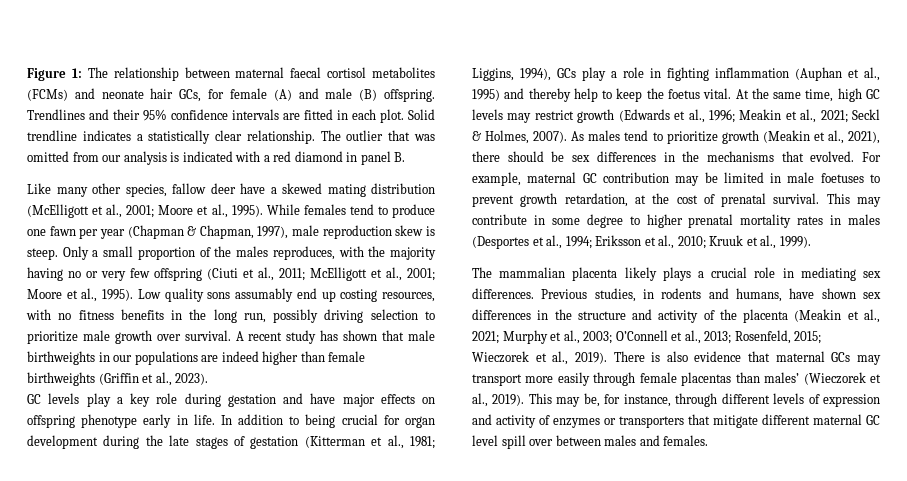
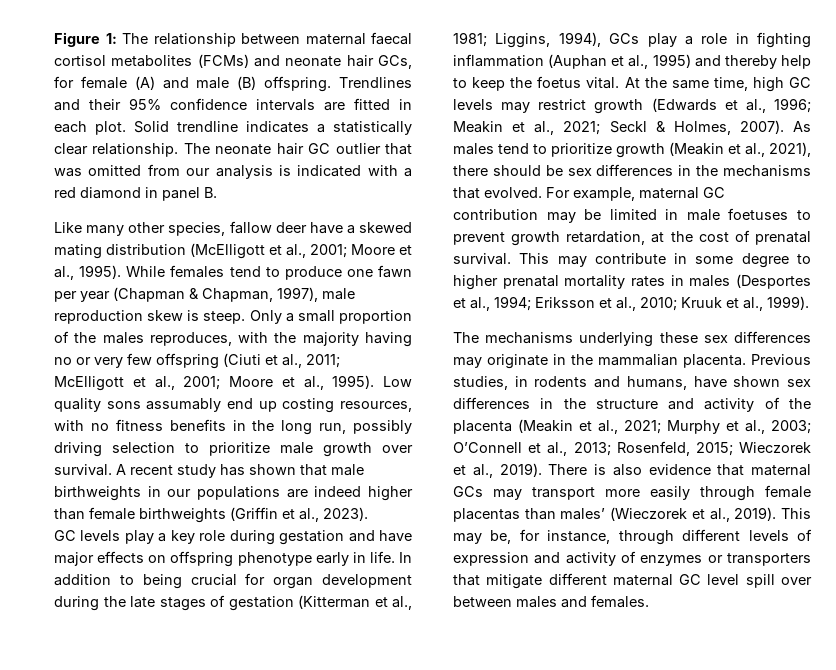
(341, 135) none -> [215,143,331,155] neonate hair GC
[499,267,881,281] [472,288,534,299] mammalian placenta likely plays a crucial role in mediating sex differences. -> [485,331,811,347] [453,354,746,369] mechanisms underlying these sex differences may originate in the mammalian placenta.

